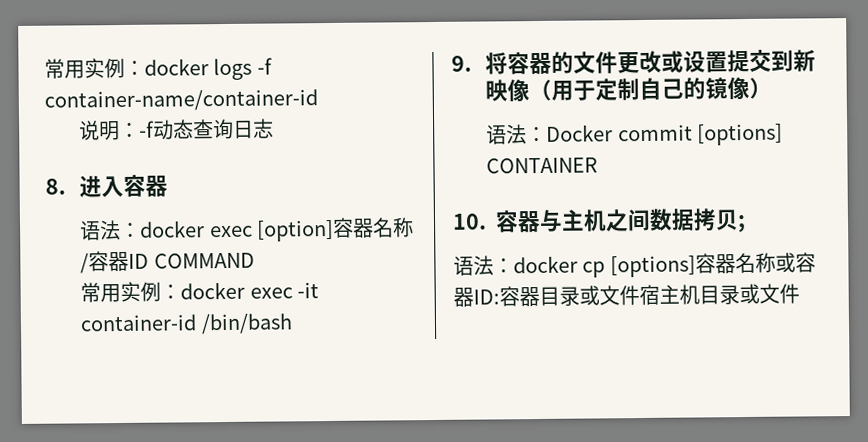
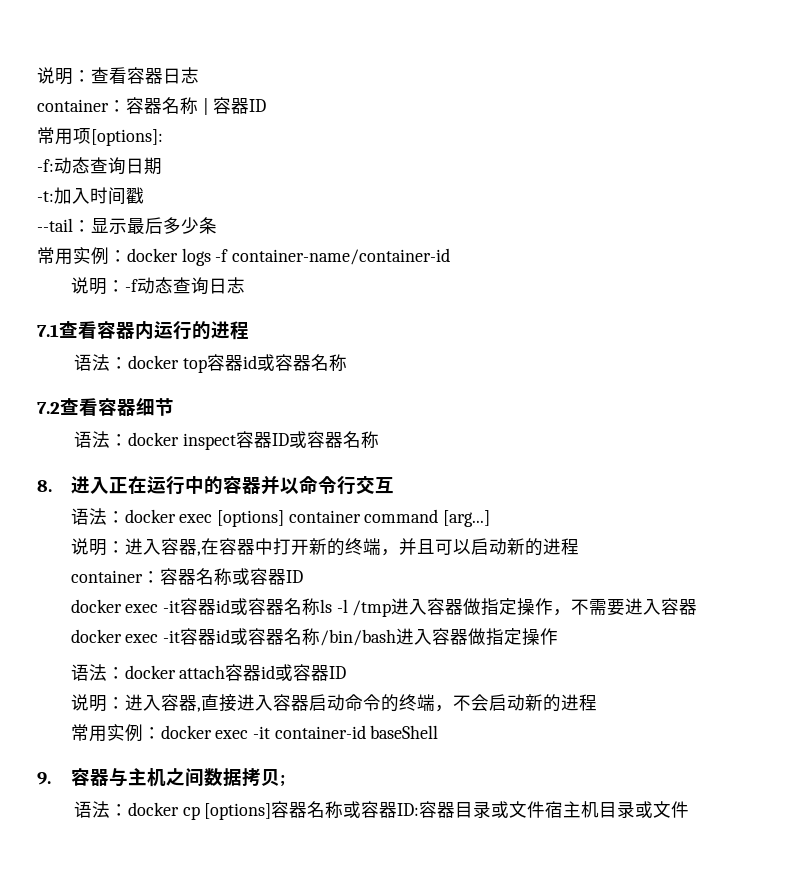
(44, 68) none -> [37,67,199,85] [37,97,267,115] [37,127,163,146] [37,157,162,175] [37,187,144,205] [37,217,217,234] 说明：查看容器日志 // container：容器名称 | 容器ID // 常用项[options]: // -f:动态查询日期 // -t:加入时间戳 // --tail：显示最后多少条 //
[45,174,169,198] [79,217,414,242] [80,251,255,274] 8.进入容器 // 语法：docker exec [option]容器名称/容器ID COMMAND -> [37,321,249,340] [73,354,347,373] [37,398,174,416] [73,431,379,450] [37,475,394,495] [70,508,491,527] [70,538,579,556] [70,568,303,585] [70,598,698,617] [70,628,558,646] [70,664,347,681] [70,694,597,712] 7.1查看容器内运行的进程 // 语法：docker top容器id或容器名称 // 7.2查看容器细节 // 语法：docker inspect容器ID或容器名称 // 8.进入正在运行中的容器并以命令行交互 // 语法：docker exec [options] container command [arg...] // 说明：进入容器,在容器中打开新的终端，并且可以启动新的进程 // container：容器名称或容器ID // docker exec -it容器id或容器名称ls -l /tmp进入容器做指定操作，不需要进入容器 // docker exec -it容器id或容器名称/bin/bash进入容器做指定操作 // 语法：docker attach容器id或容器ID // 说明：进入容器,直接进入容器启动命令的终端，不会启动新的进程
[200,313,293,335] [451,49,817,75] [485,76,773,102] [486,123,783,146] [486,157,599,174] [452,213,487,230] /bin/bash // 9.将容器的文件更改或设置提交到新映像（用于定制自己的镜像） // 语法：Docker commit [options] CONTAINER // 10. -> [370,725,439,739] [37,772,51,785] baseShell // 9.

